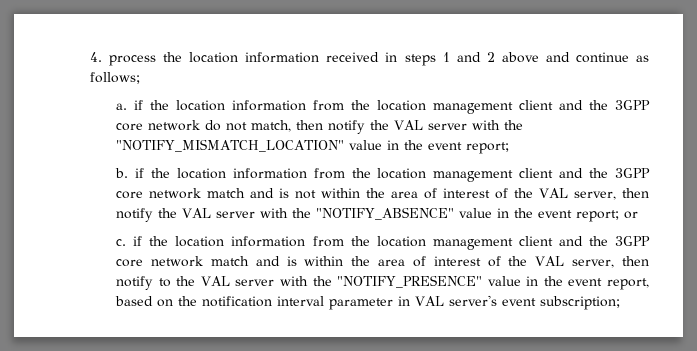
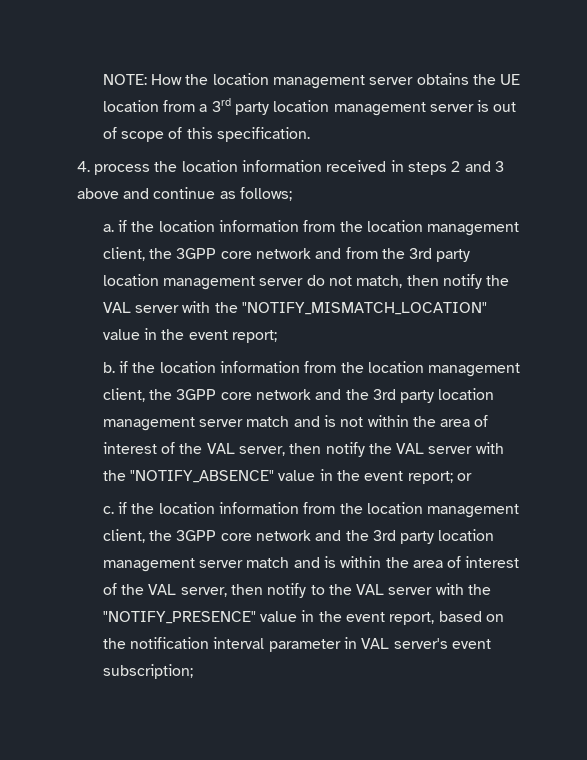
(90, 57) none -> [102,73,521,89] [102,98,517,116] [102,127,310,142] NOTE: How the location management server obtains the UE location from a 3rd party location management server is out of scope of this specification. //
[442,52,495,62] 1 and 2 -> [451,161,505,172] 2 and 3
[519,100,651,110] [116,120,201,131] client and the 3GPP core network -> [102,247,471,262] [102,274,304,290] client, the 3GPP core network and from the 3rd party location management server
[519,168,650,178] [116,188,202,199] client and the 3GPP core network -> [102,388,495,403] [102,417,243,431] client, the 3GPP core network and the 3rd party location management server
[518,236,650,246] [116,256,204,267] client and the 3GPP core network -> [102,529,495,544] [102,558,243,572] client, the 3GPP core network and the 3rd party location management server

